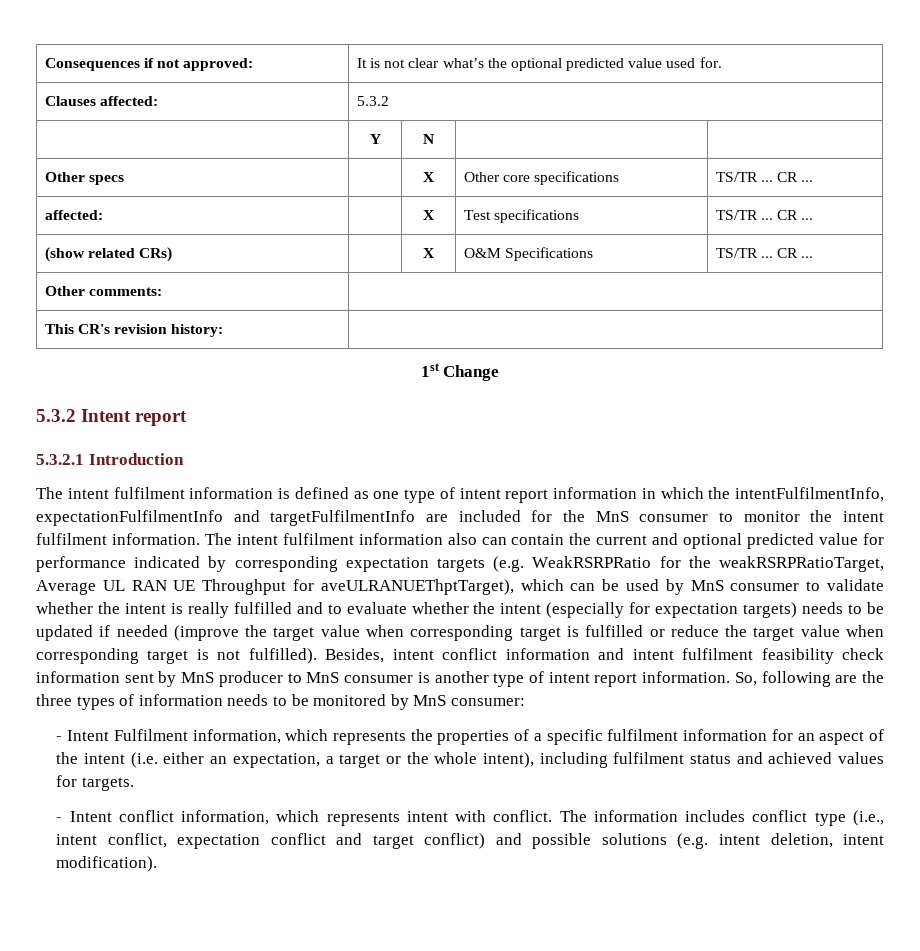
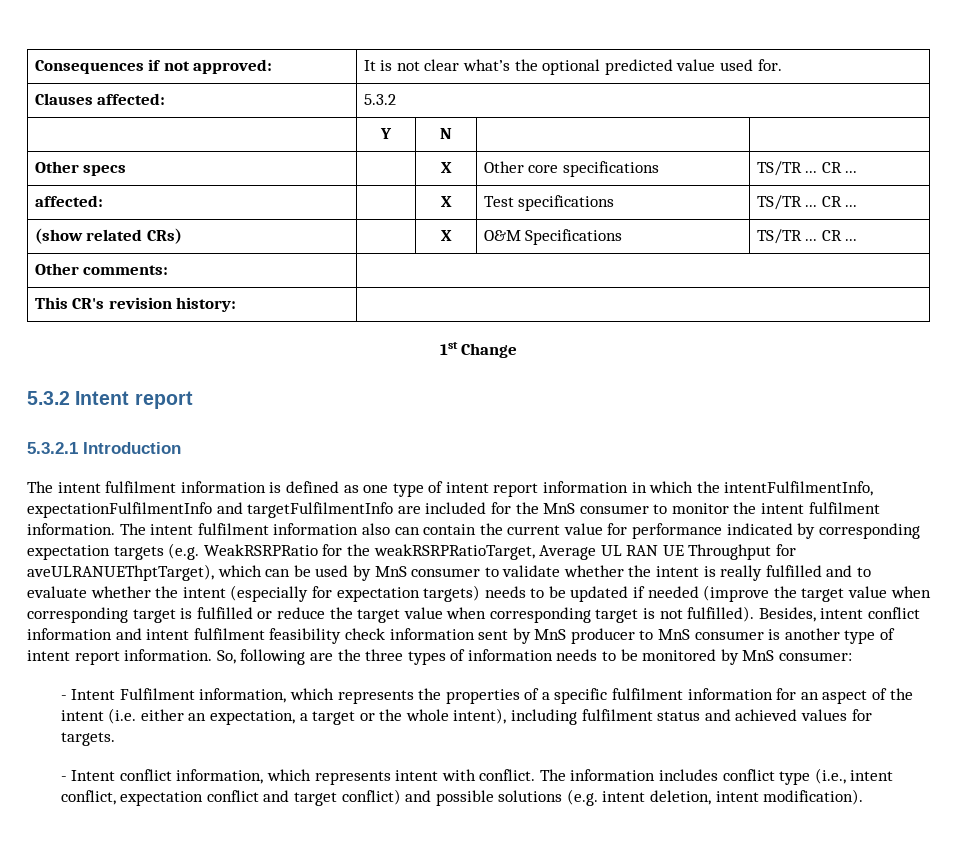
[652,533,815,549] and optional predicted -> (561, 530) none

